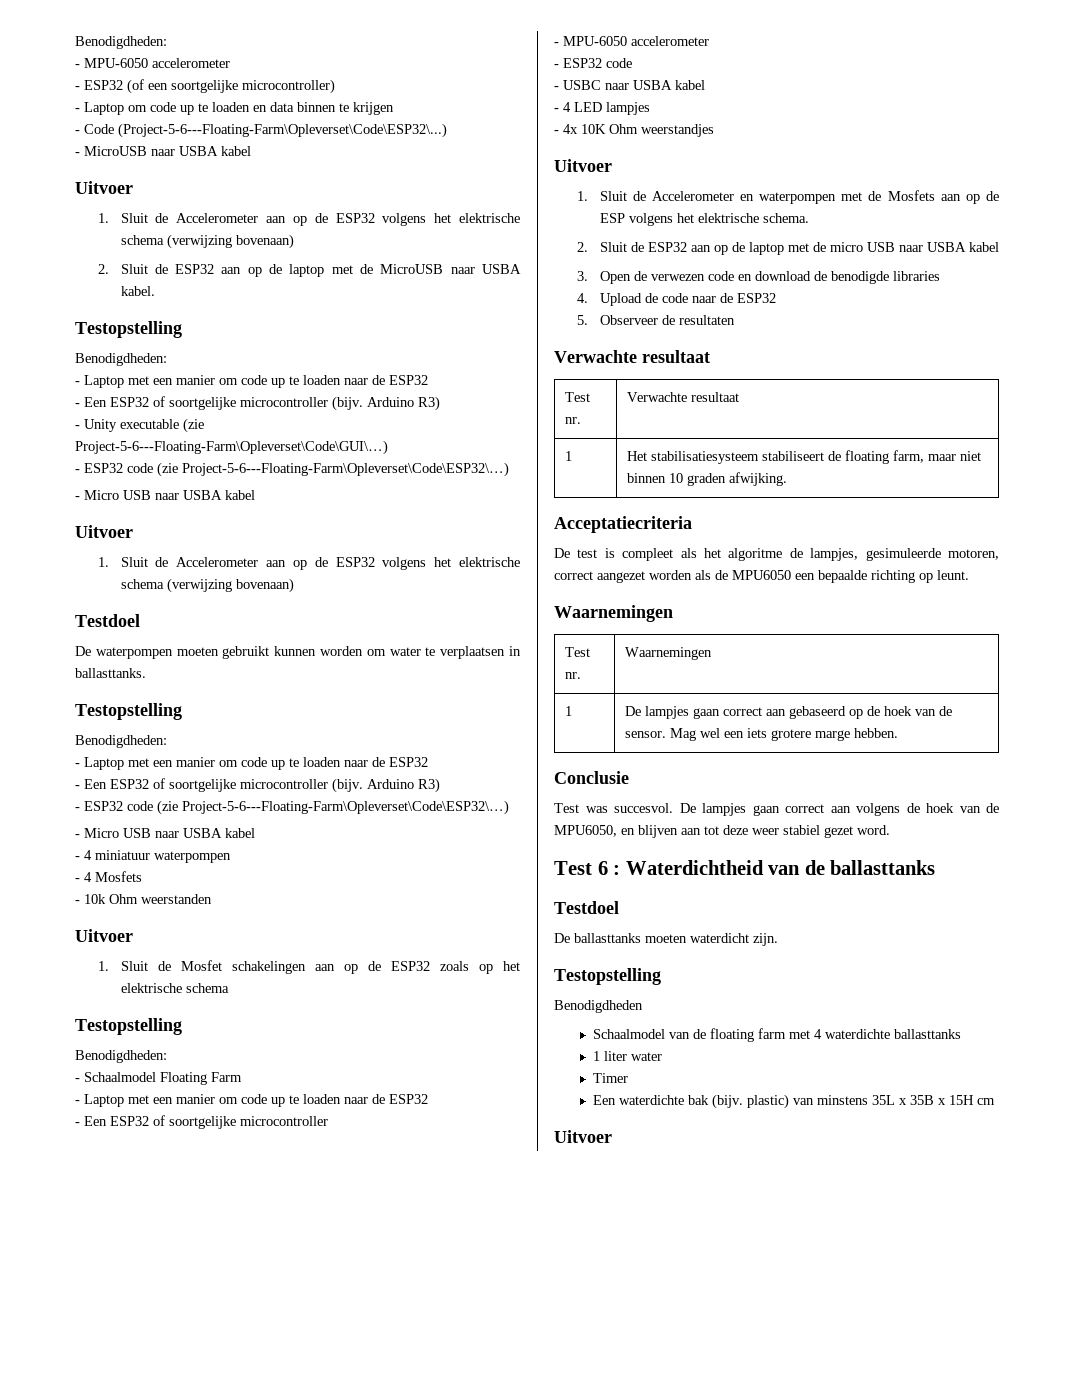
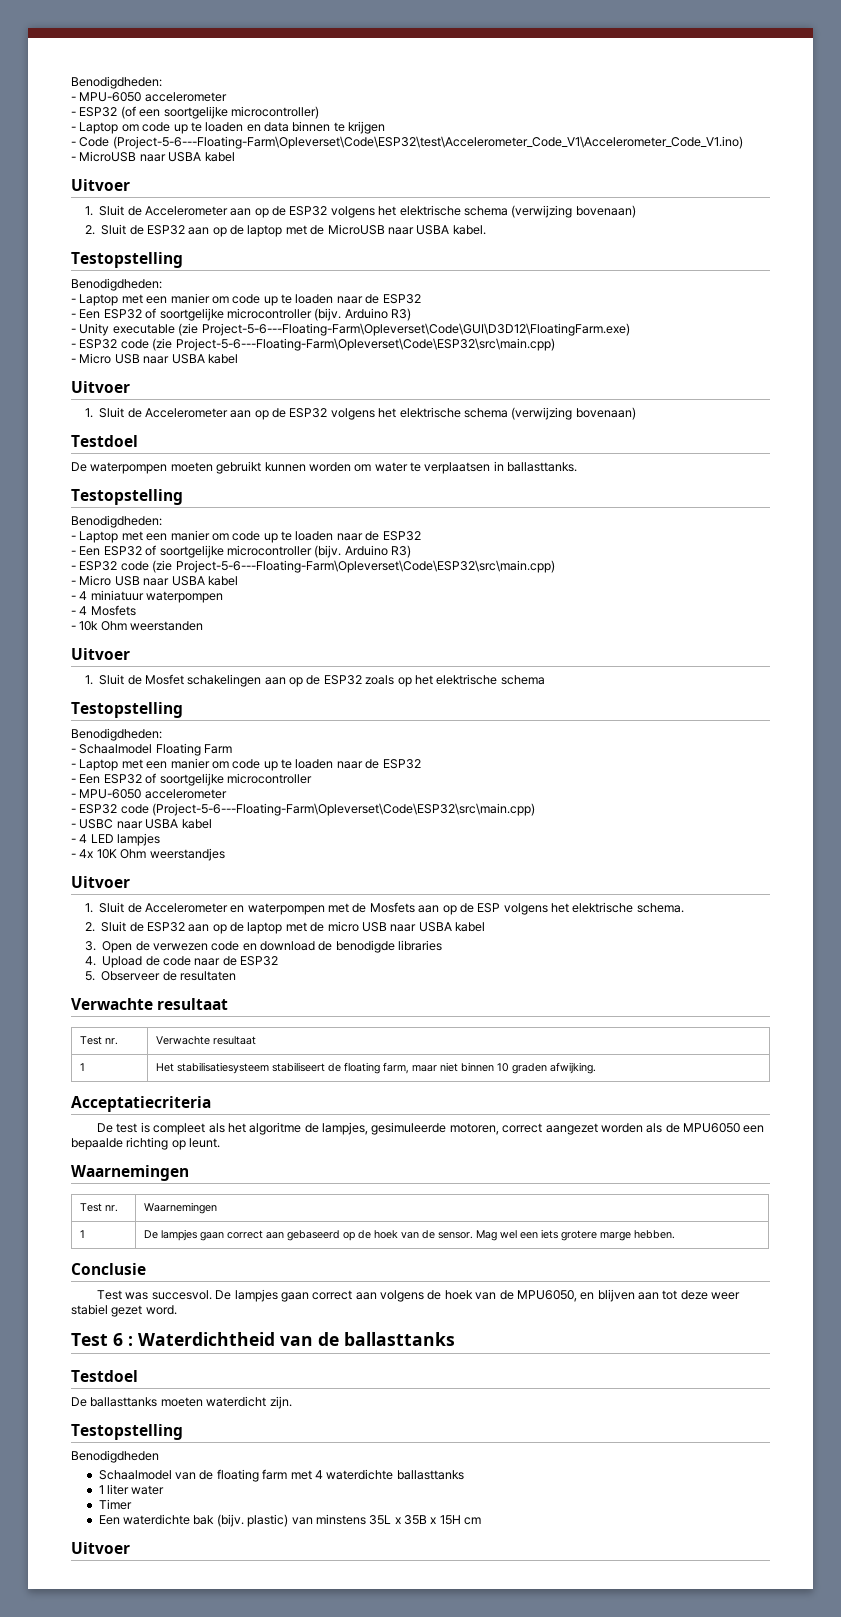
[118,123,447,138] (Project-5-6---Floating-Farm\Opleverset\Code\ESP32\...) -> [112,136,743,149] (Project-5-6---Floating-Farm\Opleverset\Code\ESP32\test\Accelerometer_Code_V1\Accelerometer_Code_V1.ino)
[75,440,388,455] [75,462,509,477] Project-5-6---Floating-Farm\Opleverset\Code\GUI\…) // - ESP32 code (zie Project-5-6---Floating-Farm\Opleverset\Code\ESP32\…) -> [201,323,630,336] [71,338,555,351] Project-5-6---Floating-Farm\Opleverset\Code\GUI\D3D12\FloatingFarm.exe) // - ESP32 code (zie Project-5-6---Floating-Farm\Opleverset\Code\ESP32\src\main.cpp)
[182,800,509,815] Project-5-6---Floating-Farm\Opleverset\Code\ESP32\…) -> [175,560,555,573] Project-5-6---Floating-Farm\Opleverset\Code\ESP32\src\main.cpp)
(632, 63) none -> [152,803,536,816] (Project-5-6---Floating-Farm\Opleverset\Code\ESP32\src\main.cpp)

